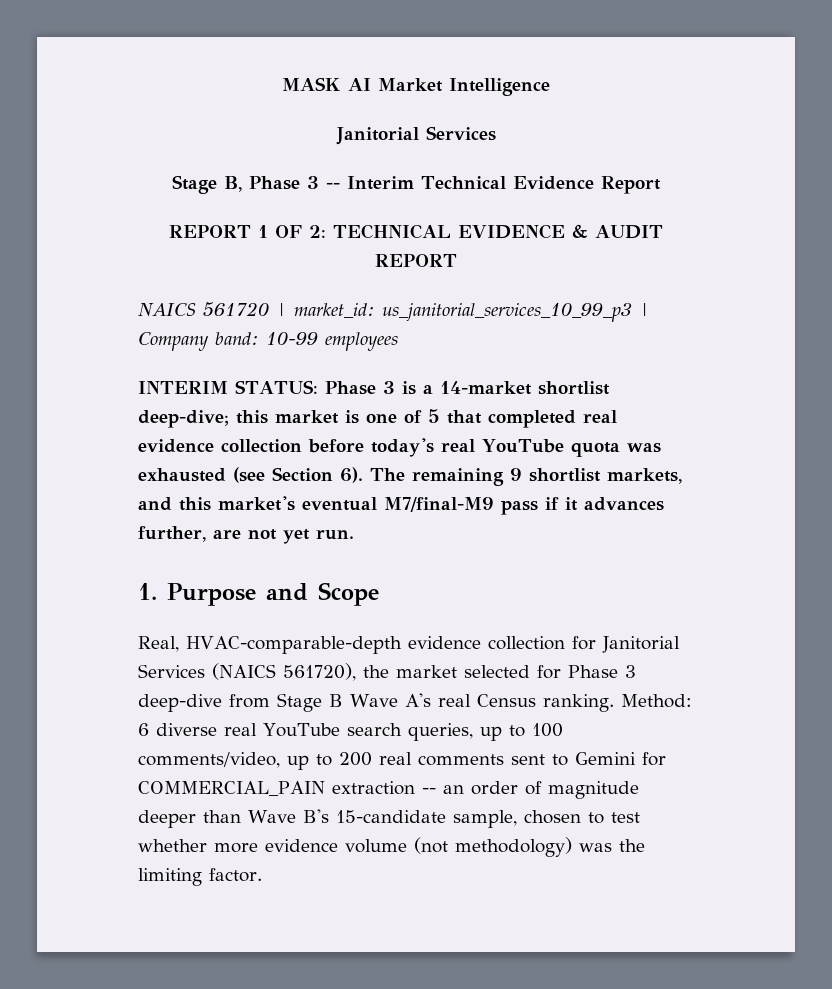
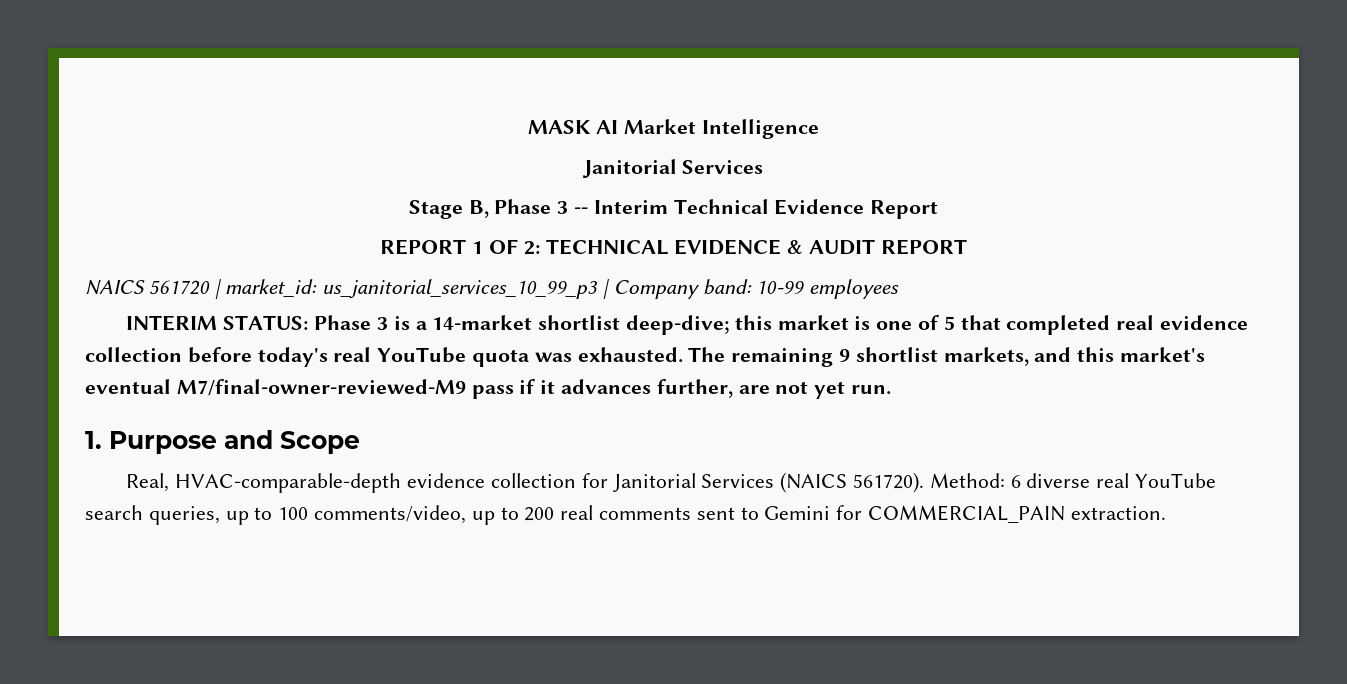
[138,467,363,483] exhausted (see Section 6). -> [577,347,683,363] exhausted.
[384,497,494,512] M7/final-M9 -> [176,379,466,396] M7/final-owner-reviewed-M9
[283,663,636,681] [138,693,614,712] 561720), the market selected for Phase 3 deep-dive from Stage B Wave A's real Census ranking. -> [852,472,924,493] 561720).
[331,781,639,799] [138,809,640,828] [138,837,645,857] [138,868,262,886] extraction -- an order of magnitude deeper than Wave B's 15-candidate sample, chosen to test whether more evidence volume (not methodology) was the limiting factor. -> [1070,506,1166,520] extraction.

